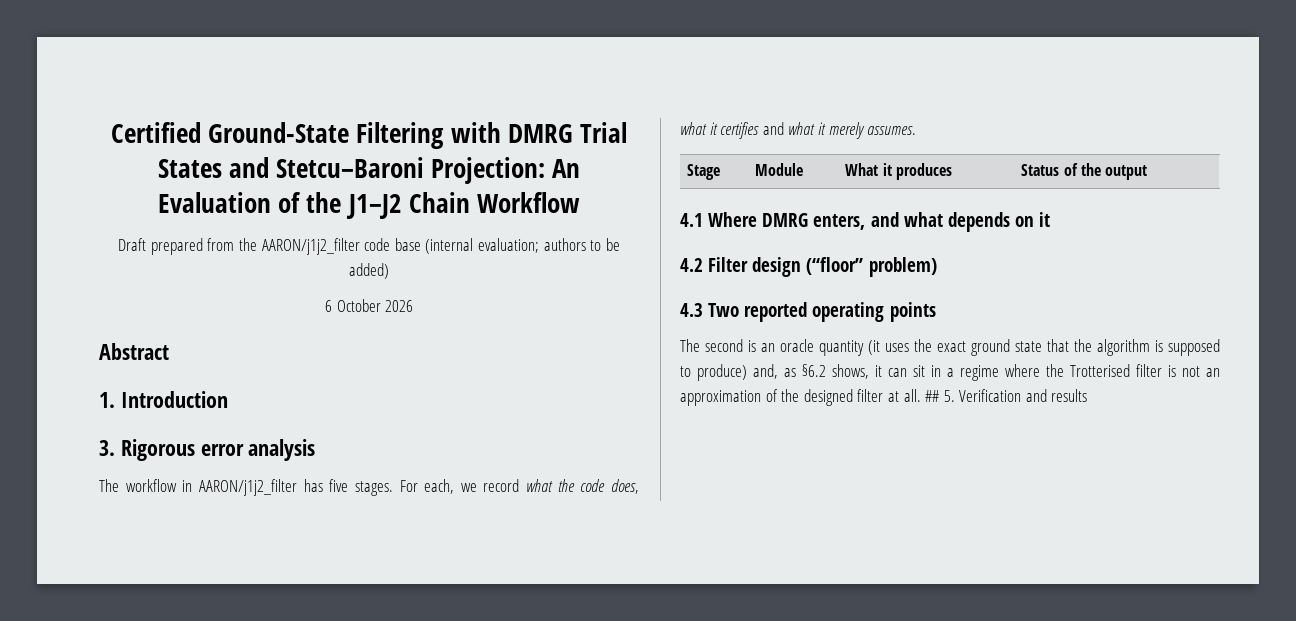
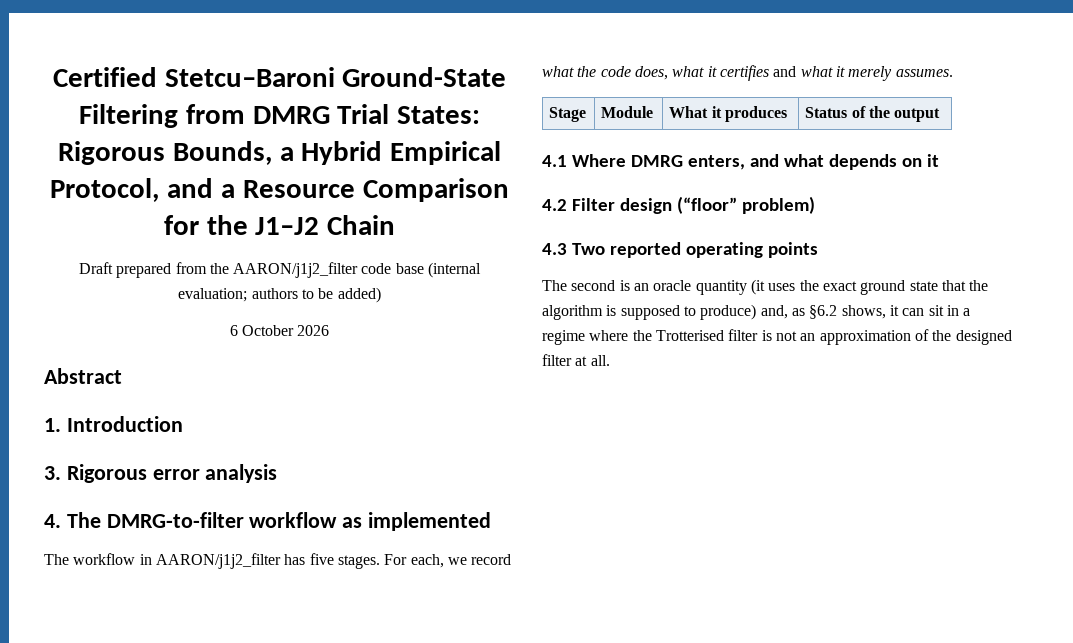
(202, 132) none -> [164,67,335,87] Stetcu–Baroni
[450,122,501,143] with -> [185,104,245,124] from
[157,157,581,184] [158,192,302,213] States and Stetcu–Baroni Projection: An Evaluation of -> [397,106,481,124] [57,141,502,165] [50,178,509,202] [163,215,199,235] States: Rigorous Bounds, a Hybrid Empirical Protocol, and a Resource Comparison for
[476,192,580,213] Workflow -> (396, 225) none
(316, 450) none -> [44,512,492,531] // 4. The DMRG-to-filter workflow as implemented
[925,389,1088,402] ## 5. Verification and results -> (610, 360) none

